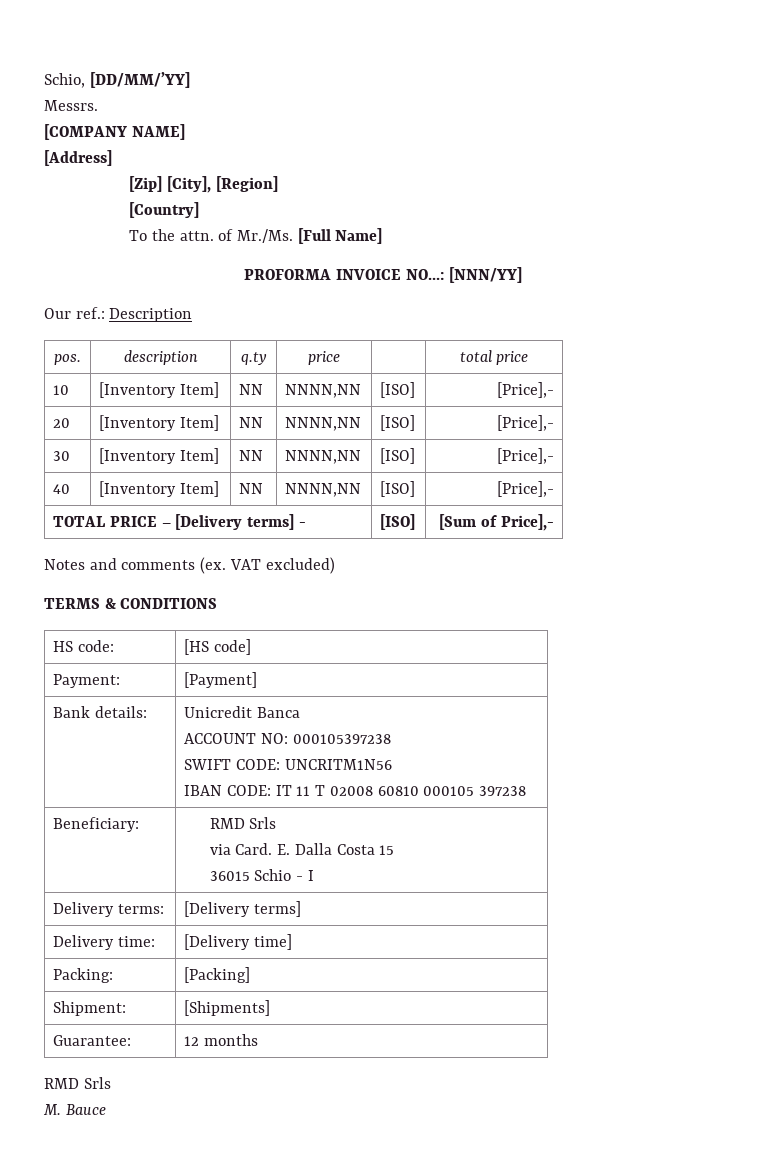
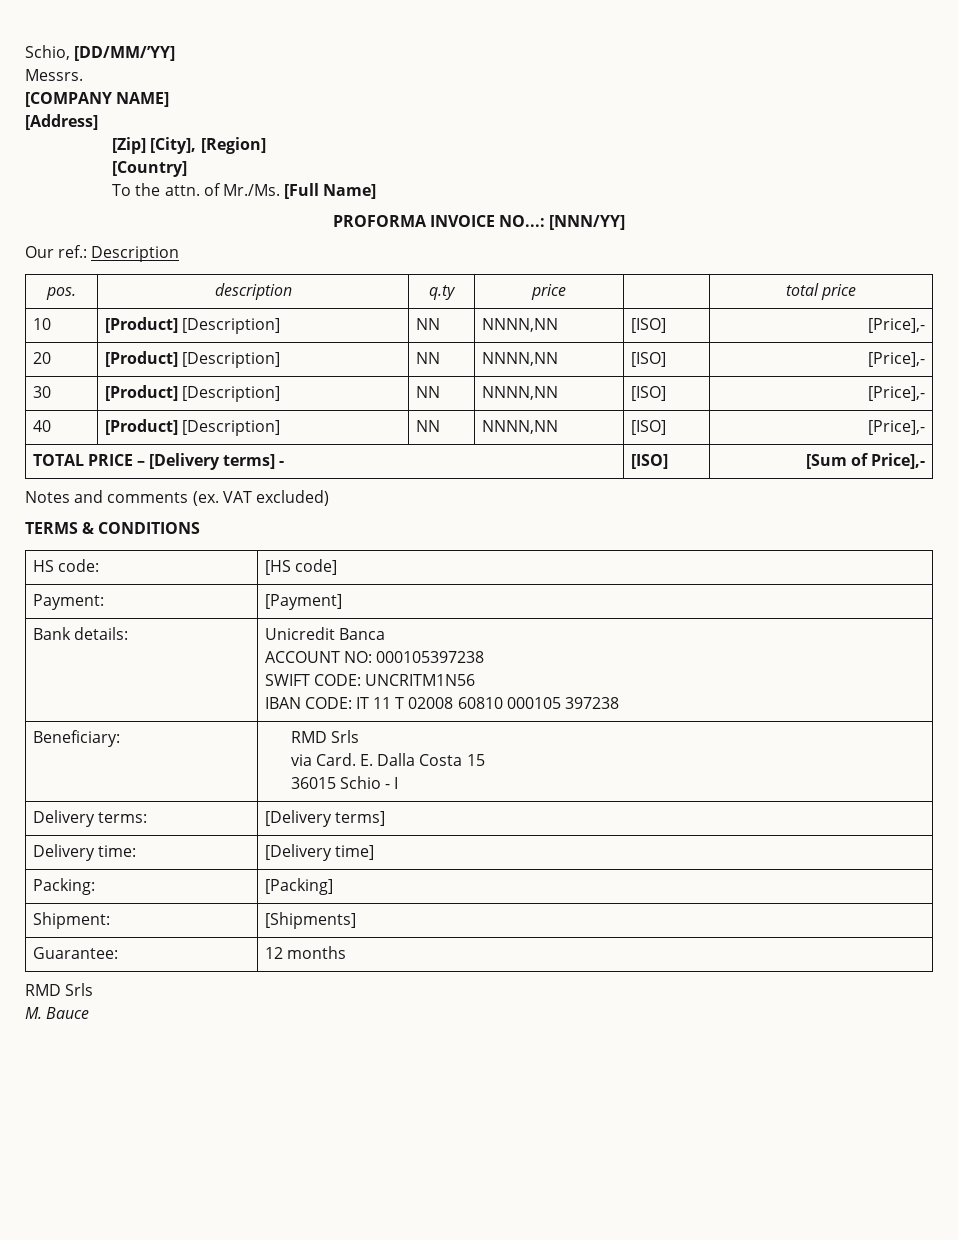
[99,382,219,398] [Inventory Item] -> [104,317,280,334] [Product] [Description]
[99,415,219,431] [Inventory Item] -> [104,351,280,368] [Product] [Description]
[99,448,219,464] [Inventory Item] -> [104,385,280,402] [Product] [Description]
[99,481,219,497] [Inventory Item] -> [104,419,280,436] [Product] [Description]

